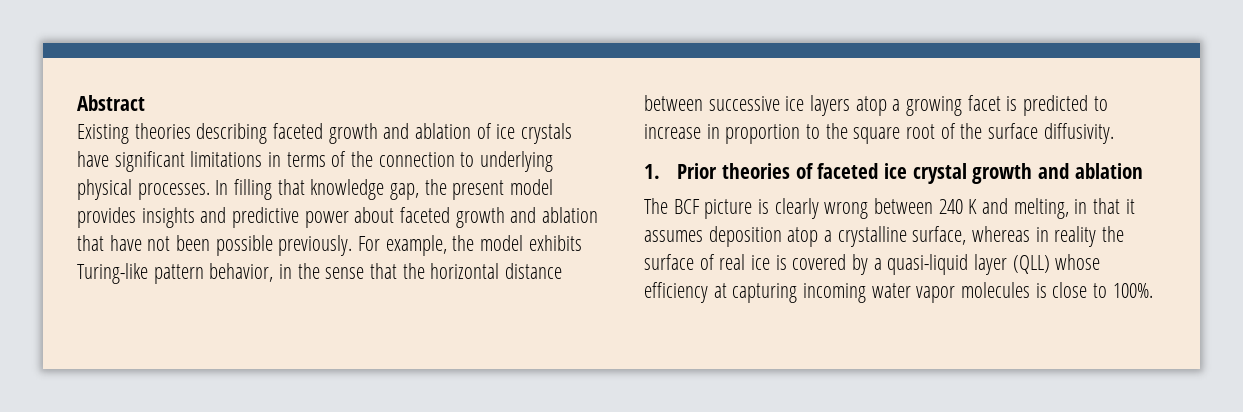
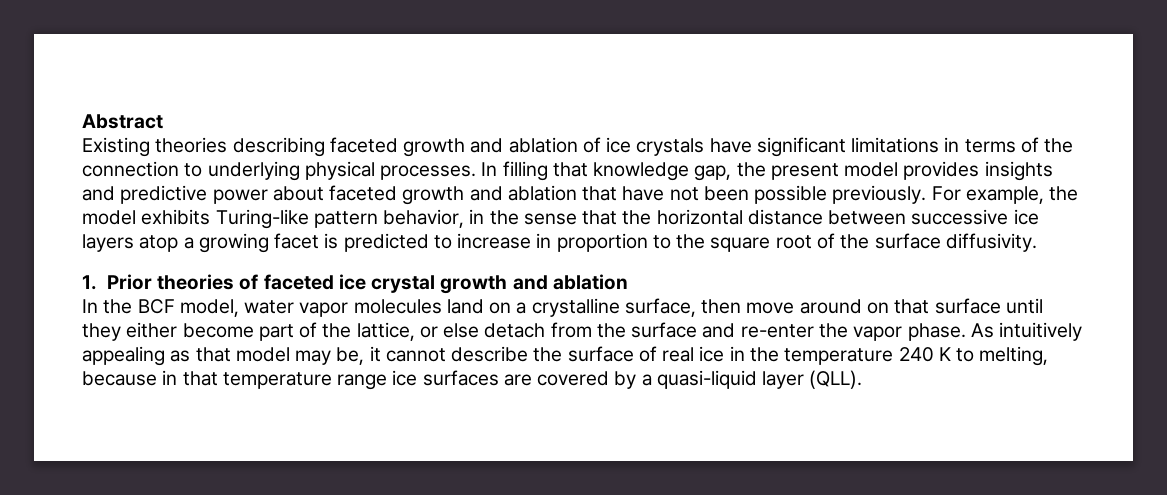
[644,198,1135,219] [644,226,1097,247] The BCF picture is clearly wrong between 240 K and melting, in that it assumes deposition atop a crystalline surface, whereas in reality -> [82,298,1043,317] [82,322,1083,341] [82,346,529,366] In the BCF model, water vapor molecules land on a crystalline surface, then move around on that surface until they either become part of the lattice, or else detach from the surface and re-enter the vapor phase. As intuitively appealing as that model may be, it cannot describe
[775,255,787,270] is -> [729,346,1049,366] [82,370,532,390] in the temperature 240 K to melting, because in that temperature range ice surfaces are
[1012,254,1101,274] [644,282,1153,303] (QLL) whose efficiency at capturing incoming water vapor molecules is close to 100%. -> [809,370,863,389] (QLL).

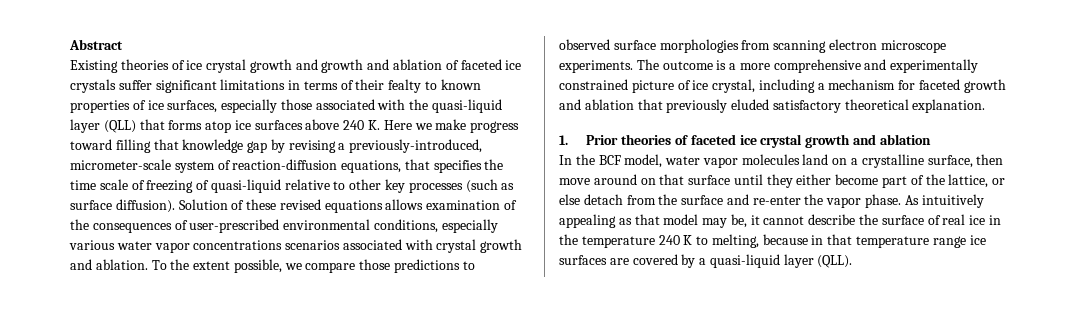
[232,137,398,157] describing faceted -> [171,59,318,73] of ice crystal growth and
(601, 145) none -> [460,59,502,70] faceted
[709,138,752,153] have -> [118,80,152,90] suffer
[1044,138,1074,153] [82,161,1053,181] [82,185,324,204] the connection to underlying physical processes. In filling that knowledge gap, the present model provides insights and predictive power about -> [355,79,481,93] [70,99,503,113] [70,119,520,133] [70,139,483,153] [70,159,504,173] [70,179,515,193] [70,199,518,213] [70,219,498,233] [69,239,523,253] [70,259,475,273] [559,39,946,53] [559,59,979,73] [559,79,916,93] their fealty to known properties of ice surfaces, especially those associated with the quasi-liquid layer (QLL) that forms atop ice surfaces above 240 K. Here we make progress toward filling that knowledge gap by revising a previously-introduced, micrometer-scale system of reaction-diffusion equations, that specifies the time scale of freezing of quasi-liquid relative to other key processes (such as surface diffusion). Solution of these revised equations allows examination of the consequences of user-prescribed environmental conditions, especially various water vapor concentrations scenarios associated with crystal growth and ablation. To the extent possible, we compare those predictions to observed surface morphologies from scanning electron microscope experiments. The outcome is a more comprehensive and experimentally constrained picture of ice crystal, including a mechanism for
[622,185,1079,204] [82,209,1039,229] [82,233,1037,253] have not been possible previously. For example, the model exhibits Turing-like pattern behavior, in the sense that the horizontal distance between successive ice layers atop a growing facet is predicted to increase in proportion to the square root of the surface diffusivity. -> [666,99,986,113] previously eluded satisfactory theoretical explanation.

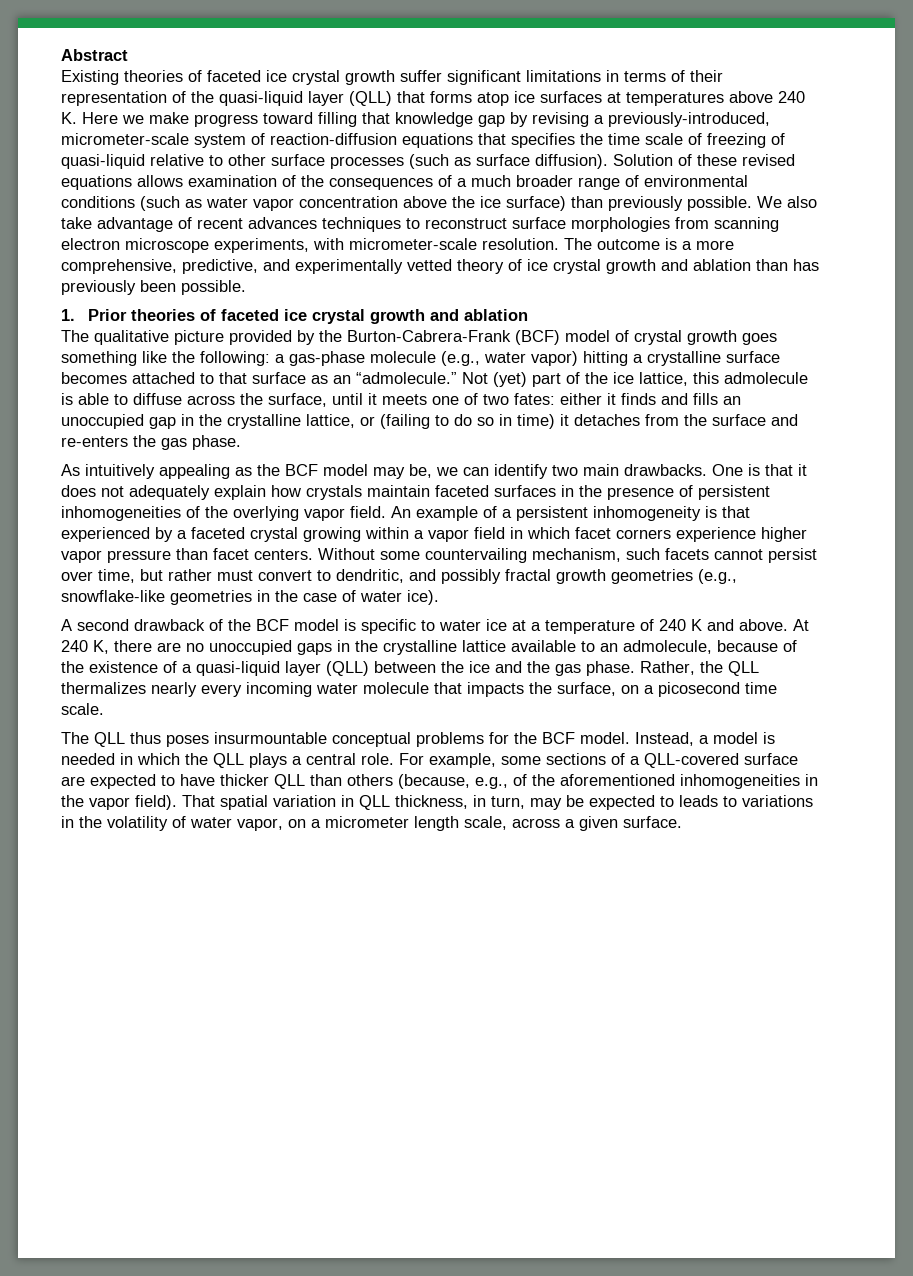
[186,59,522,73] [70,79,116,93] ice crystal growth and growth and ablation of faceted ice crystals -> [207,70,395,85] faceted ice crystal growth
[388,79,481,93] [70,99,406,113] fealty to known properties of ice surfaces, especially those associated with -> [61,91,186,106] representation of
(303, 125) none -> [607,92,724,106] at temperatures
[341,160,402,173] equations, -> [402,133,473,148] equations
[385,179,406,193] key -> [271,154,325,166] surface
[189,219,498,233] [69,239,523,253] [70,259,475,273] [559,39,610,50] user-prescribed environmental conditions, especially various water vapor concentrations scenarios associated with crystal growth and ablation. To the extent possible, we compare those predictions to observed -> [457,175,748,190] [61,196,817,211] [61,217,507,232] a much broader range of environmental conditions (such as water vapor concentration above the ice surface) than previously possible. We also take advantage of recent advances techniques to reconstruct
[559,60,633,73] experiments. -> [214,238,559,253] experiments, with micrometer-scale resolution.
[773,59,979,73] [559,79,1006,93] [559,99,986,113] comprehensive and experimentally constrained picture of ice crystal, including a mechanism for faceted growth and ablation that previously eluded satisfactory theoretical explanation. -> [61,259,819,274] [61,280,246,295] comprehensive, predictive, and experimentally vetted theory of ice crystal growth and ablation than has previously been possible.
[559,154,1004,168] [559,174,1006,188] [559,194,623,205] In the BCF model, water vapor molecules land on a crystalline surface, then move around on that surface until they either become part of the lattice, or else detach -> [61,330,777,345] [61,351,780,366] [61,372,808,387] [61,393,741,407] [61,414,640,429] The qualitative picture provided by the Burton-Cabrera-Frank (BCF) model of crystal growth goes something like the following: a gas-phase molecule (e.g., water vapor) hitting a crystalline surface becomes attached to that surface as an “admolecule.” Not (yet) part of the ice lattice, this admolecule is able to diffuse across the surface, until it meets one of two fates: either it finds and fills an unoccupied gap in the crystalline lattice, or (failing to do so in time) it detaches
[752,194,902,208] re-enter the vapor phase. -> [61,435,241,450] re-enters the gas phase. //
[634,214,660,225] that -> [257,464,318,476] the BCF
[750,214,1001,225] [559,234,986,248] [559,254,853,268] it cannot describe the surface of real ice in the temperature 240 K to melting, because in that temperature range ice surfaces are covered by a quasi-liquid layer (QLL). -> [436,464,807,479] [61,485,770,500] [61,506,750,521] [61,527,807,542] [61,548,817,563] [61,569,737,584] [61,590,439,605] [61,619,809,634] [61,640,797,655] [61,661,759,676] [61,682,777,697] [61,703,104,715] [61,732,775,747] [61,753,798,768] [61,774,818,789] [61,795,813,810] [61,816,682,831] we can identify two main drawbacks. One is that it does not adequately explain how crystals maintain faceted surfaces in the presence of persistent inhomogeneities of the overlying vapor field. An example of a persistent inhomogeneity is that experienced by a faceted crystal growing within a vapor field in which facet corners experience higher vapor pressure than facet centers. Without some countervailing mechanism, such facets cannot persist over time, but rather must convert to dendritic, and possibly fractal growth geometries (e.g., snowflake-like geometries in the case of water ice). // A second drawback of the BCF model is specific to water ice at a temperature of 240 K and above. At 240 K, there are no unoccupied gaps in the crystalline lattice available to an admolecule, because of the existence of a quasi-liquid layer (QLL) between the ice and the gas phase. Rather, the QLL thermalizes nearly every incoming water molecule that impacts the surface, on a picosecond time scale. // The QLL thus poses insurmountable conceptual problems for the BCF model. Instead, a model is needed in which the QLL plays a central role. For example, some sections of a QLL-covered surface are expected to have thicker QLL than others (because, e.g., of the aforementioned inhomogeneities in the vapor field). That spatial variation in QLL thickness, in turn, may be expected to leads to variations in the volatility of water vapor, on a micrometer length scale, across a given surface.

